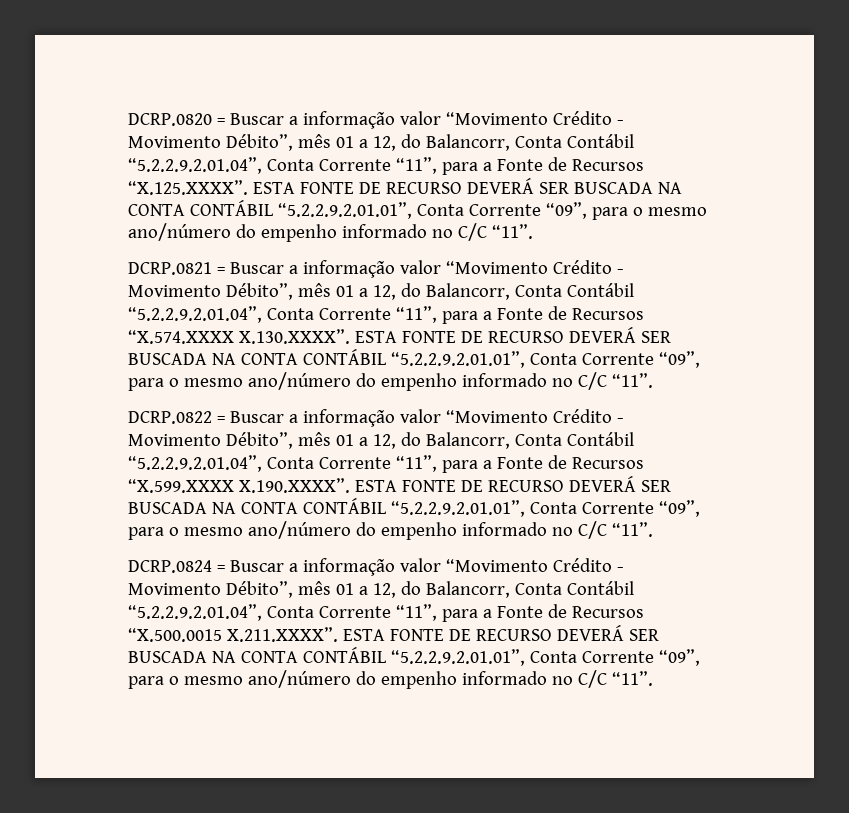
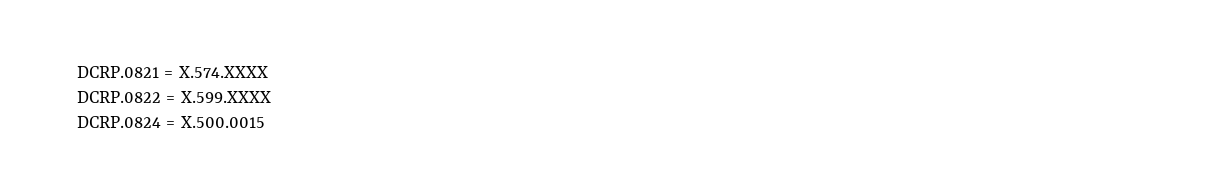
[128,111,624,129] [128,134,634,151] [128,157,644,175] [128,178,682,195] [128,200,707,220] [128,223,533,242] [128,260,624,278] [128,283,634,300] [128,306,644,324] [128,327,671,344] [128,349,700,368] [128,372,653,391] [128,409,624,427] [128,432,634,449] [128,455,644,473] [128,476,671,493] [128,498,700,517] [128,521,653,540] [128,558,624,576] [128,581,634,598] [128,604,644,622] [128,625,659,642] [128,647,700,666] [128,670,653,689] DCRP.0820 = Buscar a informação valor “Movimento Crédito - Movimento Débito”, mês 01 a 12, do Balancorr, Conta Contábil “5.2.2.9.2.01.04”, Conta Corrente “11”, para a Fonte de Recursos “X.125.XXXX”. ESTA FONTE DE RECURSO DEVERÁ SER BUSCADA NA CONTA CONTÁBIL “5.2.2.9.2.01.01”, Conta Corrente “09”, para o mesmo ano/número do empenho informado no C/C “11”. // DCRP.0821 = Buscar a informação valor “Movimento Crédito - Movimento Débito”, mês 01 a 12, do Balancorr, Conta Contábil “5.2.2.9.2.01.04”, Conta Corrente “11”, para a Fonte de Recursos “X.574.XXXX X.130.XXXX”. ESTA FONTE DE RECURSO DEVERÁ SER BUSCADA NA CONTA CONTÁBIL “5.2.2.9.2.01.01”, Conta Corrente “09”, para o mesmo ano/número do empenho informado no C/C “11”. // DCRP.0822 = Buscar a informação valor “Movimento Crédito - Movimento Débito”, mês 01 a 12, do Balancorr, Conta Contábil “5.2.2.9.2.01.04”, Conta Corrente “11”, para a Fonte de Recursos “X.599.XXXX X.190.XXXX”. ESTA FONTE DE RECURSO DEVERÁ SER BUSCADA NA CONTA CONTÁBIL “5.2.2.9.2.01.01”, Conta Corrente “09”, para o mesmo ano/número do empenho informado no C/C “11”. // DCRP.0824 = Buscar a informação valor “Movimento Crédito - Movimento Débito”, mês 01 a 12, do Balancorr, Conta Contábil “5.2.2.9.2.01.04”, Conta Corrente “11”, para a Fonte de Recursos “X.500.0015 X.211.XXXX”. ESTA FONTE DE RECURSO DEVERÁ SER BUSCADA NA CONTA CONTÁBIL “5.2.2.9.2.01.01”, Conta Corrente “09”, para o mesmo ano/número do empenho informado no C/C “11”. -> [77,66,268,78] [77,91,271,103] [77,116,265,128] DCRP.0821 = X.574.XXXX // DCRP.0822 = X.599.XXXX // DCRP.0824 = X.500.0015

